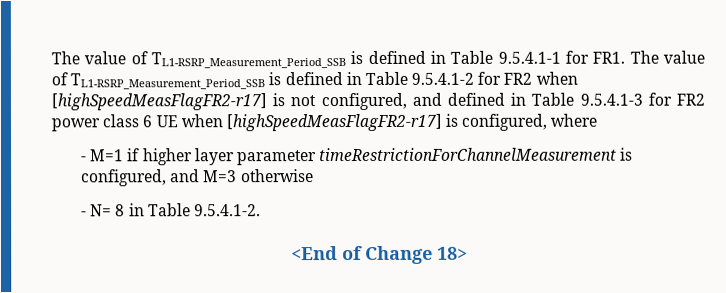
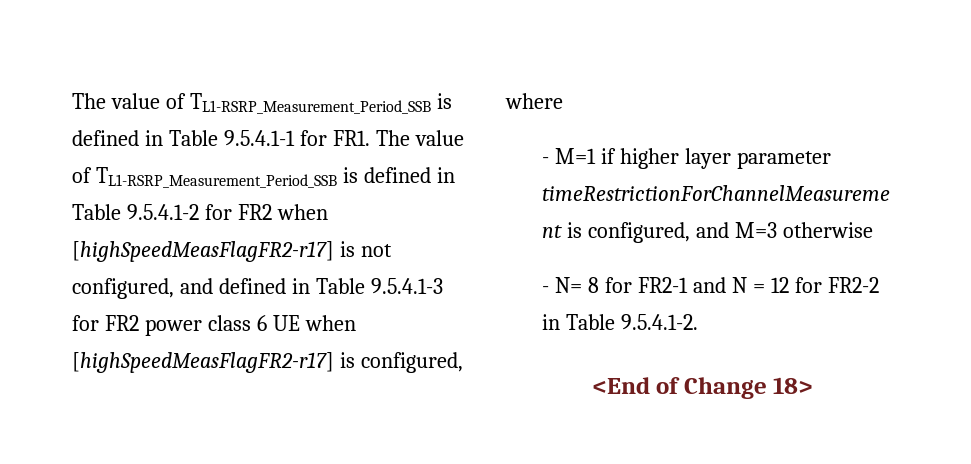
(126, 210) none -> [605,277,879,293] for FR2-1 and N = 12 for FR2-2

